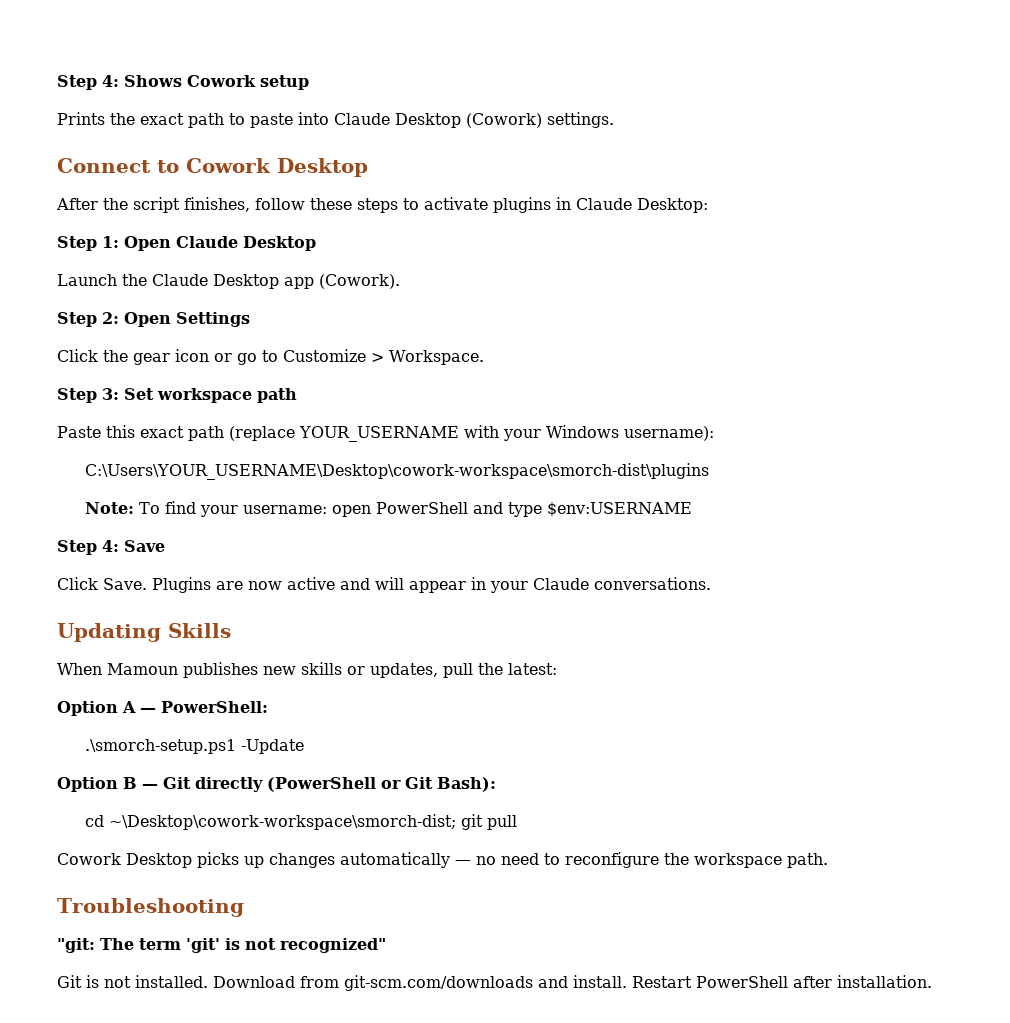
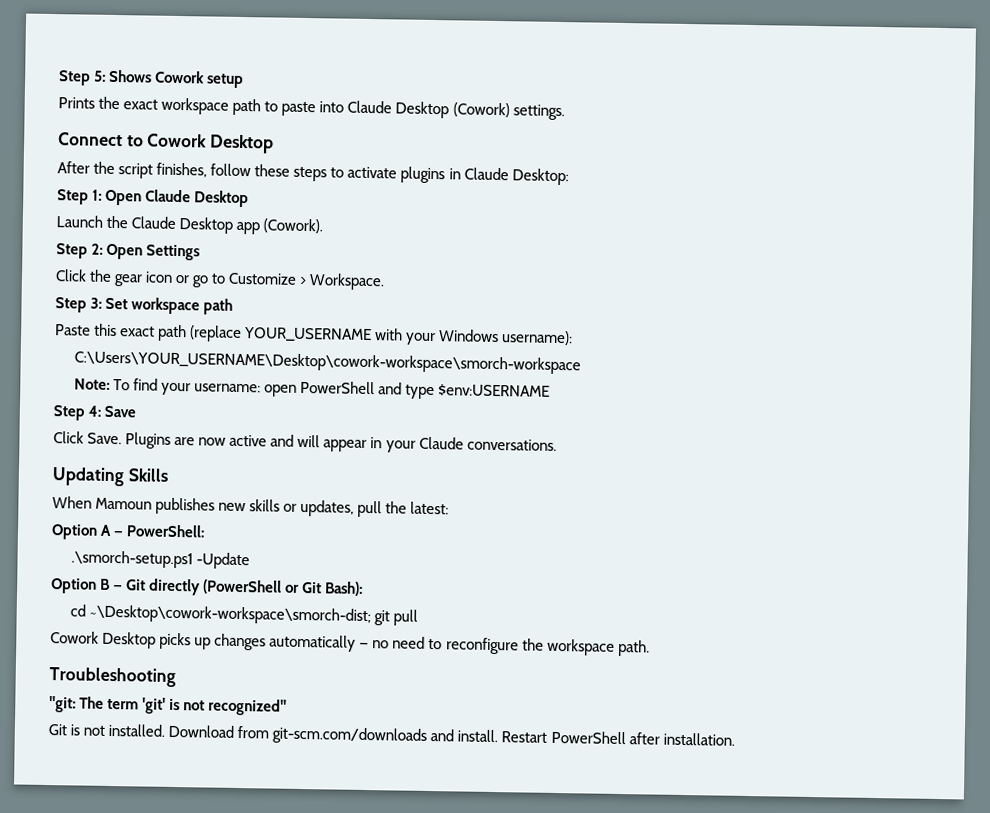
[57,75,119,90] Step 4: -> [58,70,107,86] Step 5:
(184, 119) none -> [161,97,230,115] workspace
[84,463,709,480] C:\Users\YOUR_USERNAME\Desktop\cowork-workspace\smorch-dist\plugins -> [73,350,581,375] C:\Users\YOUR_USERNAME\Desktop\cowork-workspace\smorch-workspace

